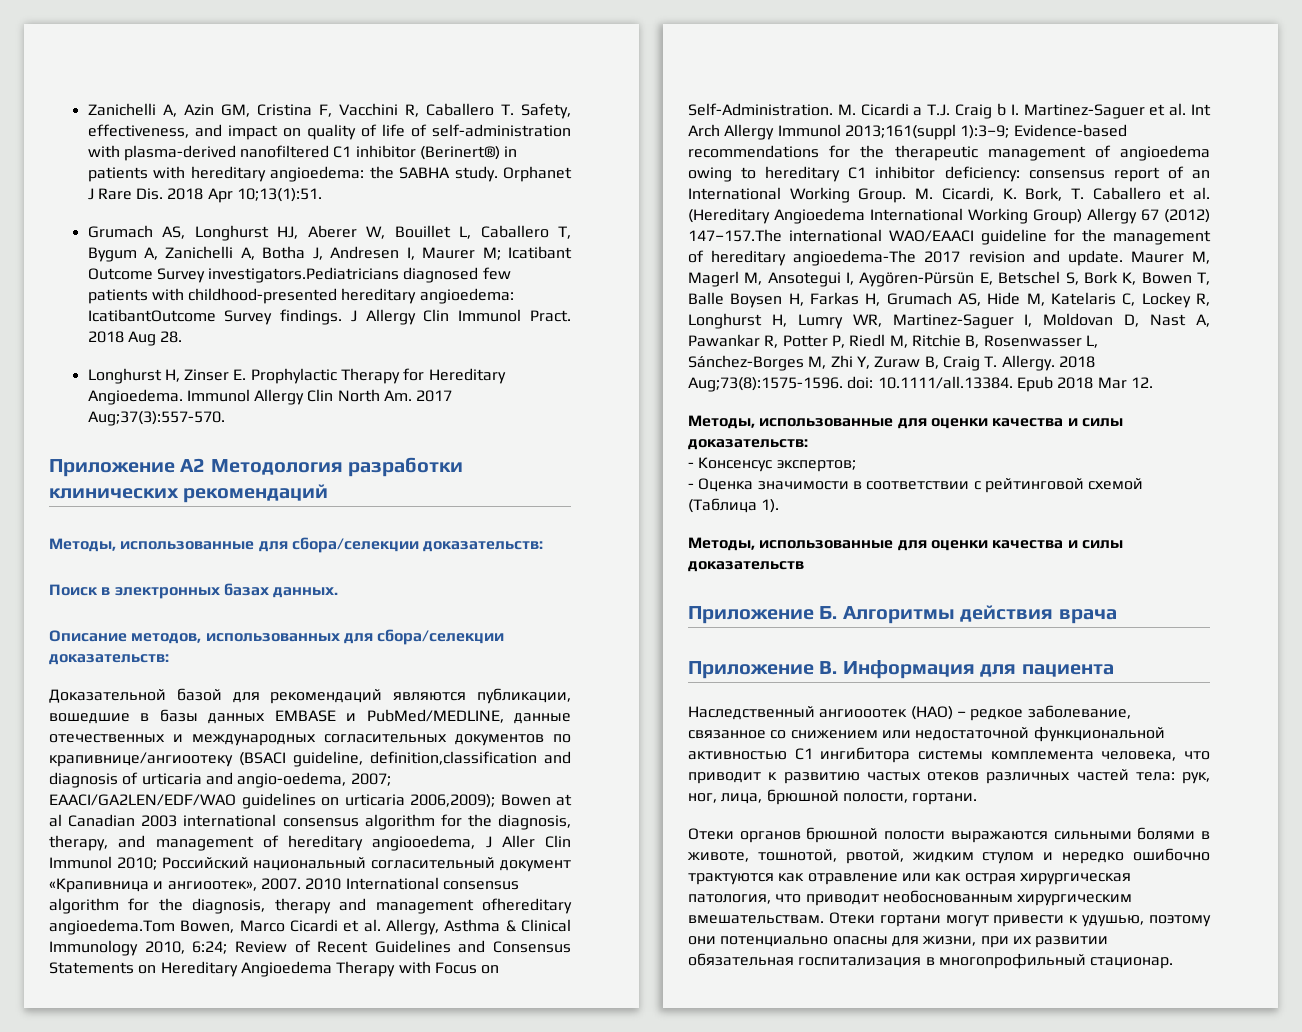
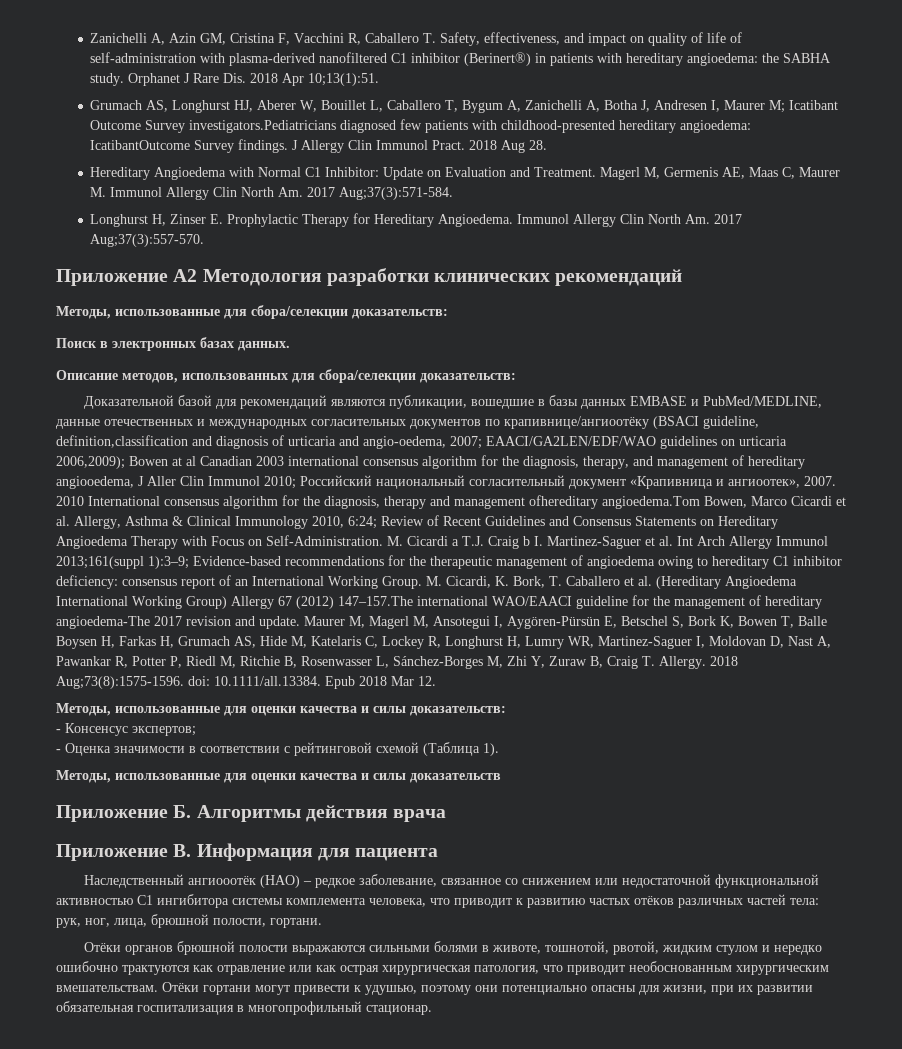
(183, 337) none -> [90,167,841,180] [90,187,454,200] // Hereditary Angioedema with Normal C1 Inhibitor: Update on Evaluation and Treatment. Magerl M, Germenis AE, Maas C, Maurer M. Immunol Allergy Clin North Am. 2017 Aug;37(3):571-584.
[49,752,233,767] крапивнице/ангиоотеку -> [504,416,649,429] крапивнице/ангиоотёку
[819,709,908,718] ангиооотек -> [188,876,257,885] ангиооотёк
[927,772,979,781] отеков -> [634,896,674,905] отёков
[688,828,734,840] Отеки -> [84,942,122,952] Отёки
[828,912,875,924] Отеки -> [162,982,199,992] Отёки

